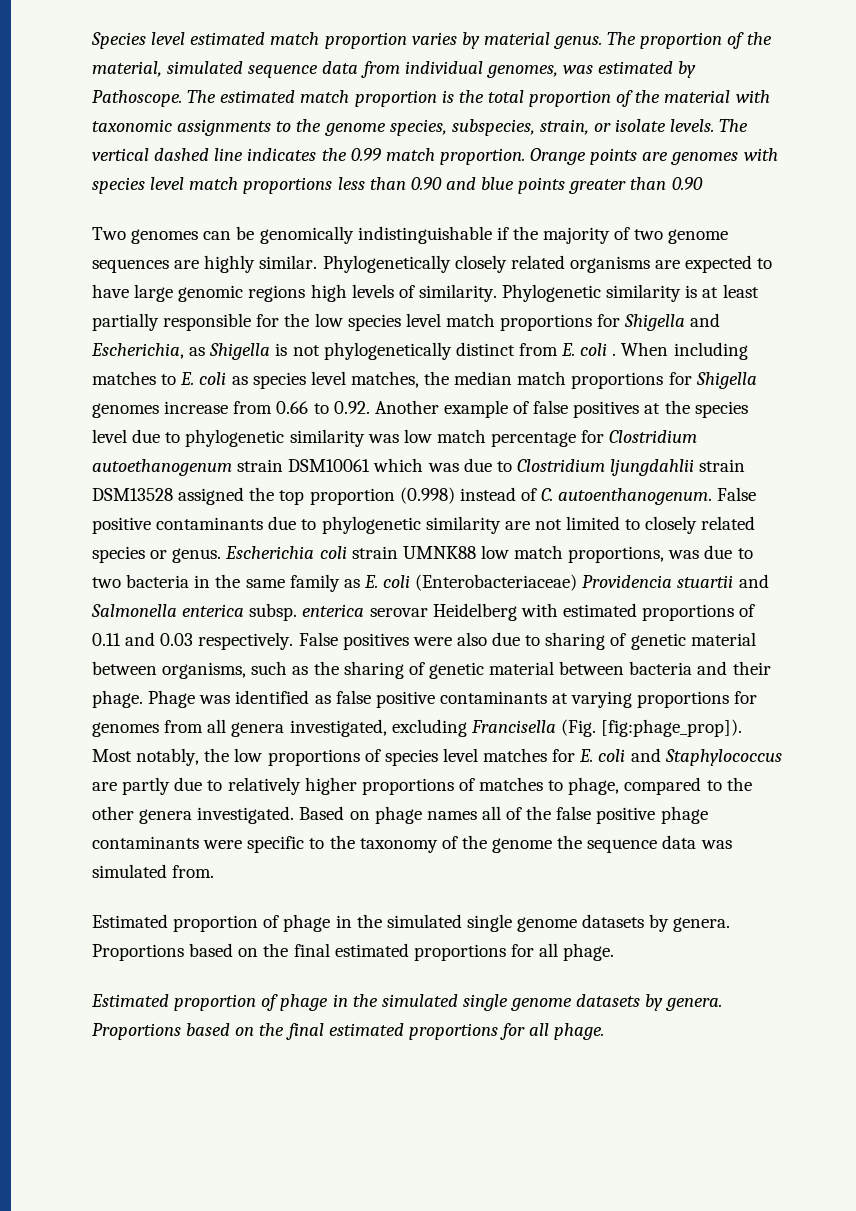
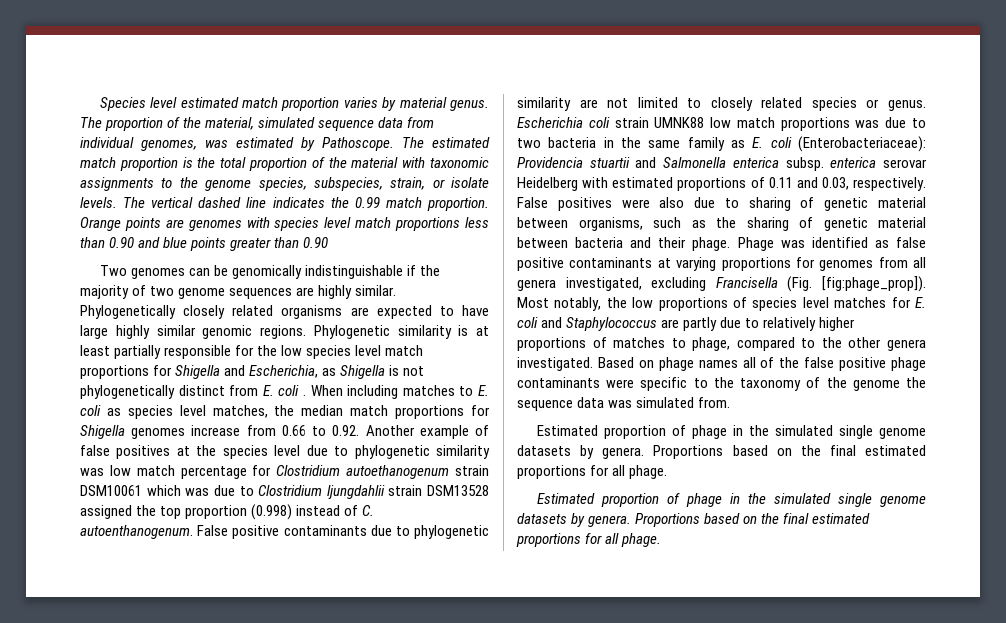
[178,284,497,302] genomic regions high levels of similarity. -> [115,325,306,339] highly similar genomic regions.
[568,546,665,563] proportions, -> [780,117,850,131] proportions
[415,574,578,591] (Enterobacteriaceae) -> [798,136,926,152] (Enterobacteriaceae):
[160,633,194,646] 0.03 -> [821,177,849,190] 0.03,

